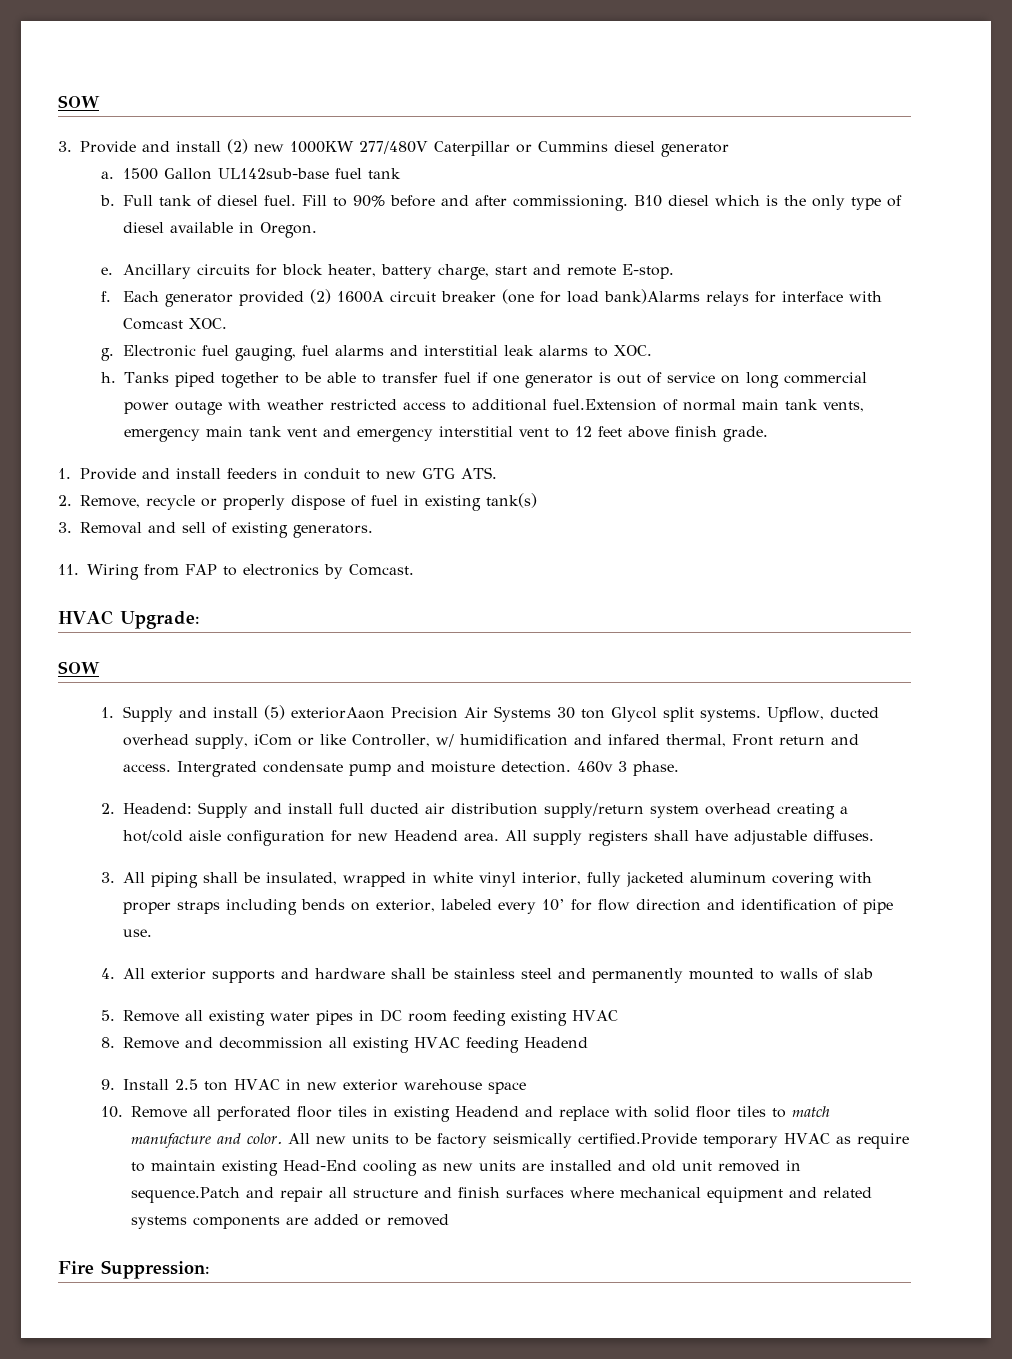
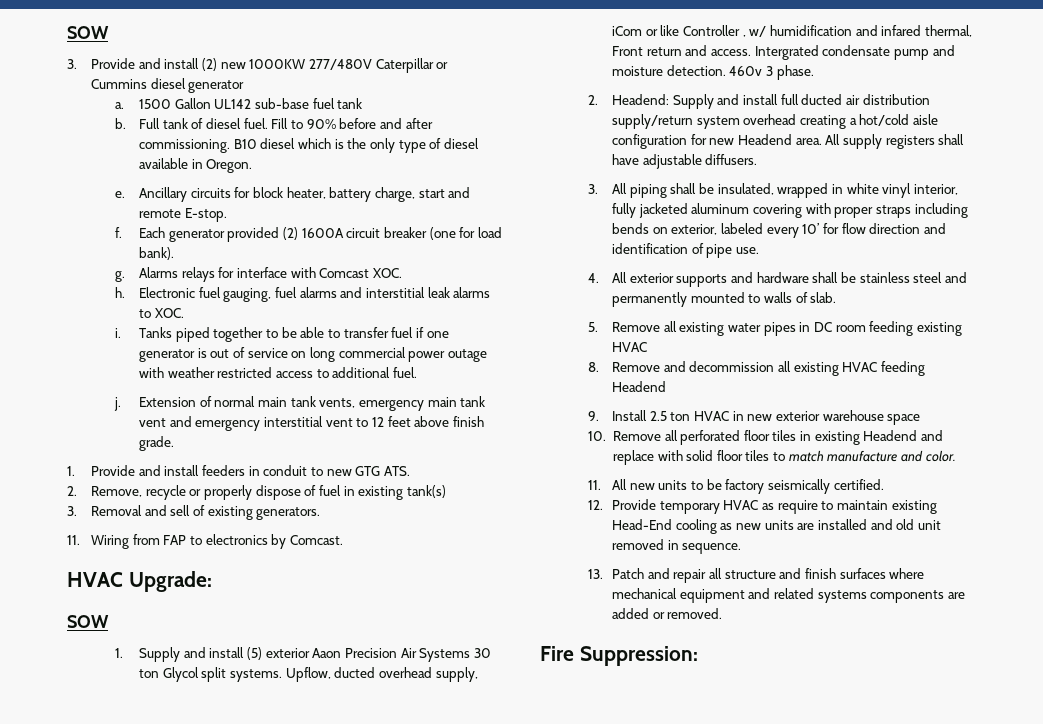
[217,168,329,179] UL142sub-base -> [214,98,310,109] UL142 sub-base
[603,289,700,304] bank)Alarms -> [139,247,175,260] [115,267,179,282] bank). // g. Alarms
[101,348,115,361] g. -> [115,287,126,298] h.
[101,372,117,383] h. -> [115,328,122,338] i.
[553,399,658,411] fuel.Extension -> [393,367,418,378] [114,397,197,411] fuel. // j. Extension
[290,707,385,719] exteriorAaon -> [265,648,342,658] exterior Aaon
[351,734,430,747] Controller, -> [683,25,746,37] Controller ,
[813,830,875,841] diffuses. -> [705,154,758,165] diffusers.
[844,968,874,979] slab -> [810,292,837,303] slab.
(283, 1138) none -> [588,480,602,490] // 11.
[578,1133,698,1145] certified.Provide -> [833,479,884,490] [588,499,657,510] certified. // 12. Provide
[131,1187,241,1203] sequence.Patch -> [682,543,742,554] [588,568,645,579] sequence. // 13. Patch
[387,1214,450,1226] removed -> [667,608,723,619] removed.

